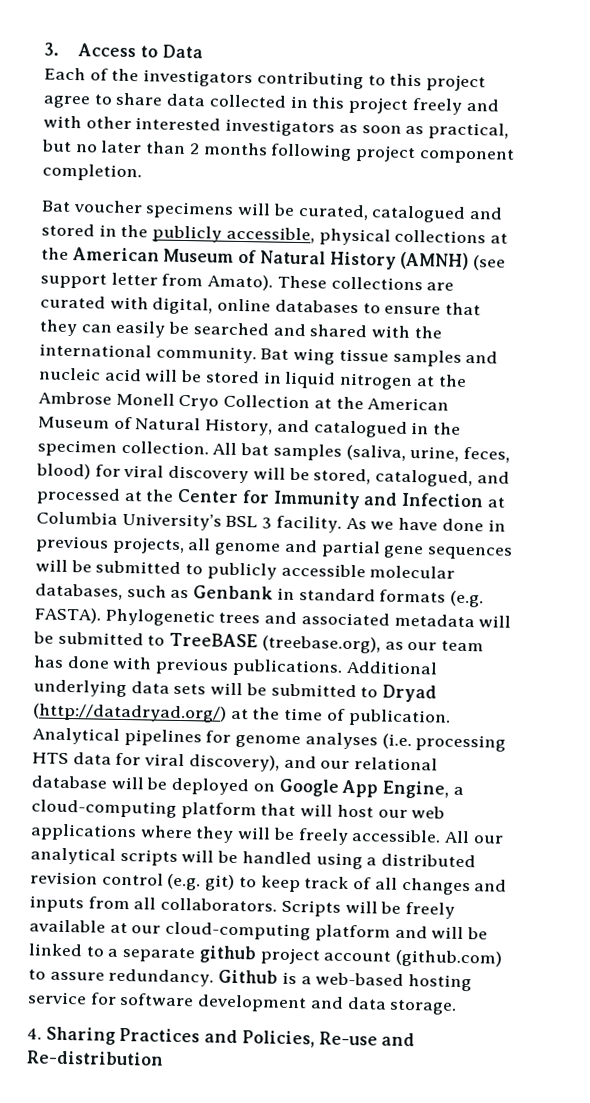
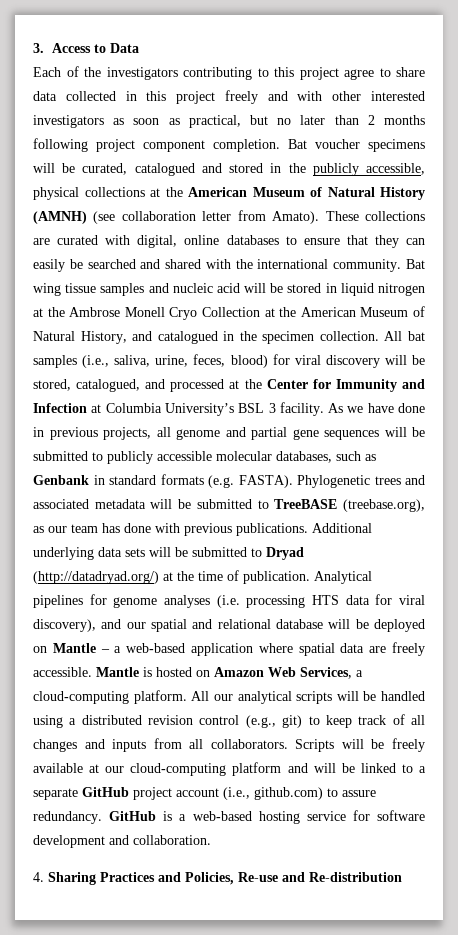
(142, 172) // -> (280, 145) none
[40,273,107,289] support -> [121,211,196,221] collaboration
[345,444,406,461] (saliva, -> [82,355,151,368] (i.e., saliva,
(351, 765) none -> [151,619,213,632] spatial and
[278,778,464,799] [31,799,446,820] [30,823,442,845] Google App Engine, a cloud-computing platform that will host our web applications where they will be freely accessible. -> [52,642,426,656] [33,667,363,679] [33,690,187,704] Mantle – a web-based application where spatial data are freely accessible. Mantle is hosted on Amazon Web Services, a cloud-computing platform.
[167,873,202,891] (e.g. -> [245,715,276,728] (e.g.,
[198,945,257,964] github -> [82,787,129,797] GitHub
[395,949,503,968] (github.com) -> [223,787,323,800] (i.e., github.com)
[218,969,279,984] Github -> [109,811,157,821] GitHub
[346,996,458,1015] data storage. -> [133,835,211,845] collaboration.

